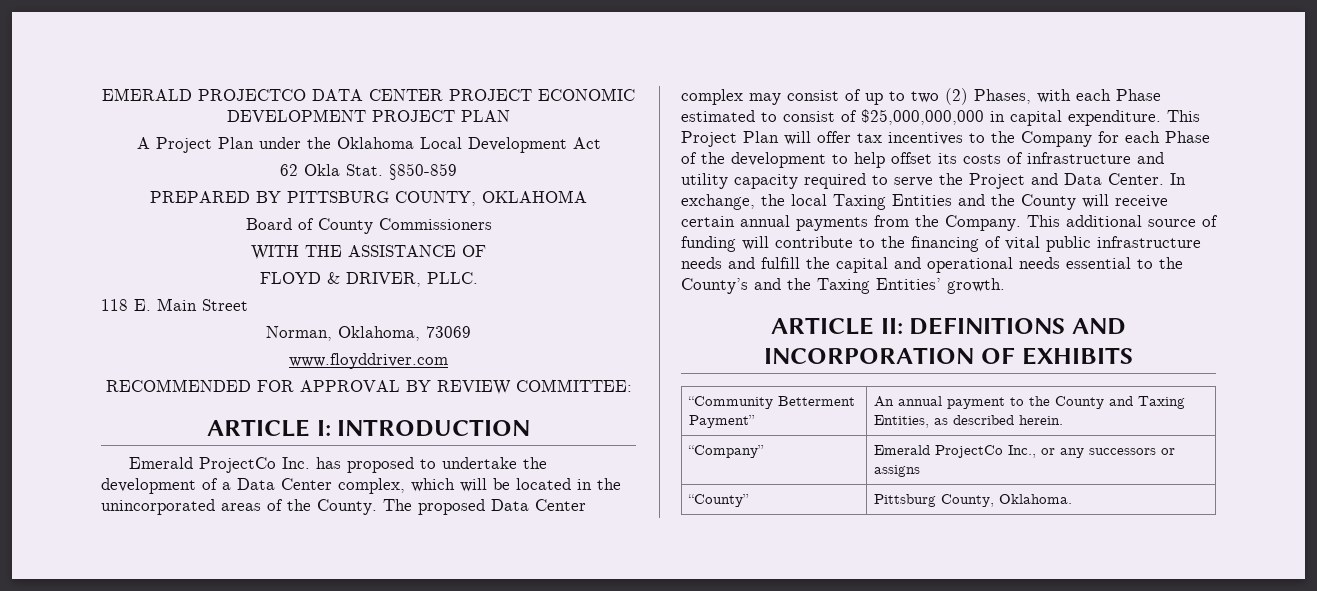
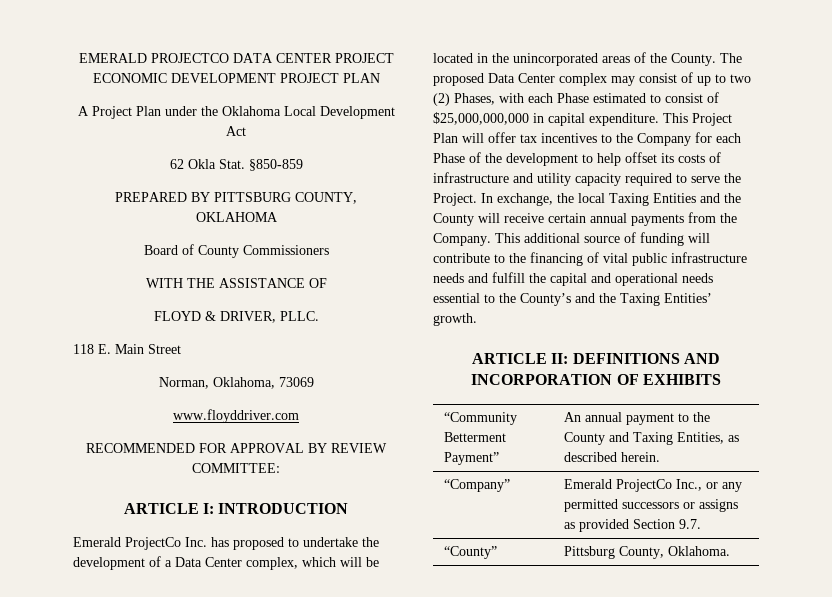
[969,173,1164,189] Project and Data Center. -> [433,193,477,206] Project.
(1084, 453) none -> [563,499,618,512] permitted
(920, 471) none -> [563,519,701,532] as provided Section 9.7.

